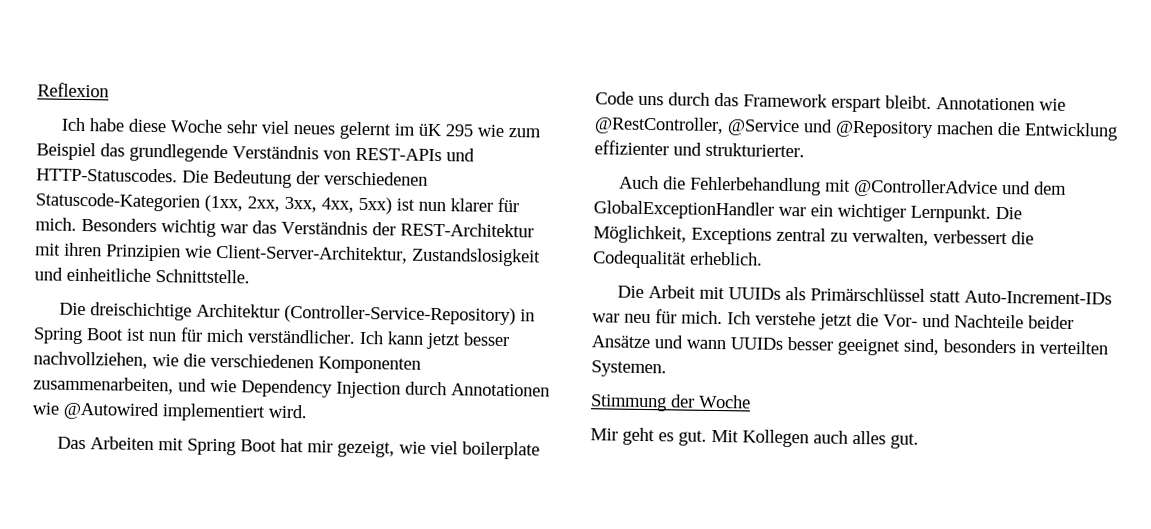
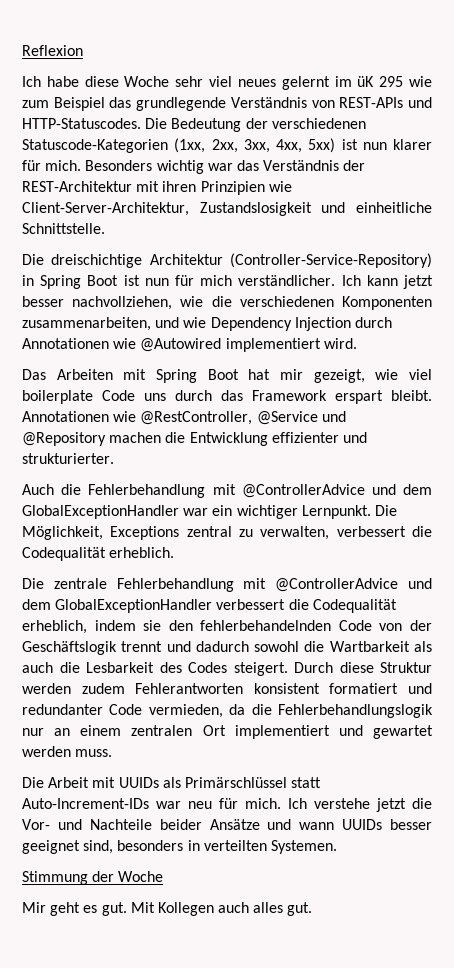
(763, 258) none -> [22,578,432,592] [22,599,397,613] [22,620,432,634] [22,641,432,655] [22,662,432,676] [22,683,432,694] [22,704,433,718] [22,725,433,739] [22,746,113,757] // Die zentrale Fehlerbehandlung mit @ControllerAdvice und dem GlobalExceptionHandler verbessert die Codequalität erheblich, indem sie den fehlerbehandelnden Code von der Geschäftslogik trennt und dadurch sowohl die Wartbarkeit als auch die Lesbarkeit des Codes steigert. Durch diese Struktur werden zudem Fehlerantworten konsistent formatiert und redundanter Code vermieden, da die Fehlerbehandlungslogik nur an einem zentralen Ort implementiert und gewartet werden muss.

